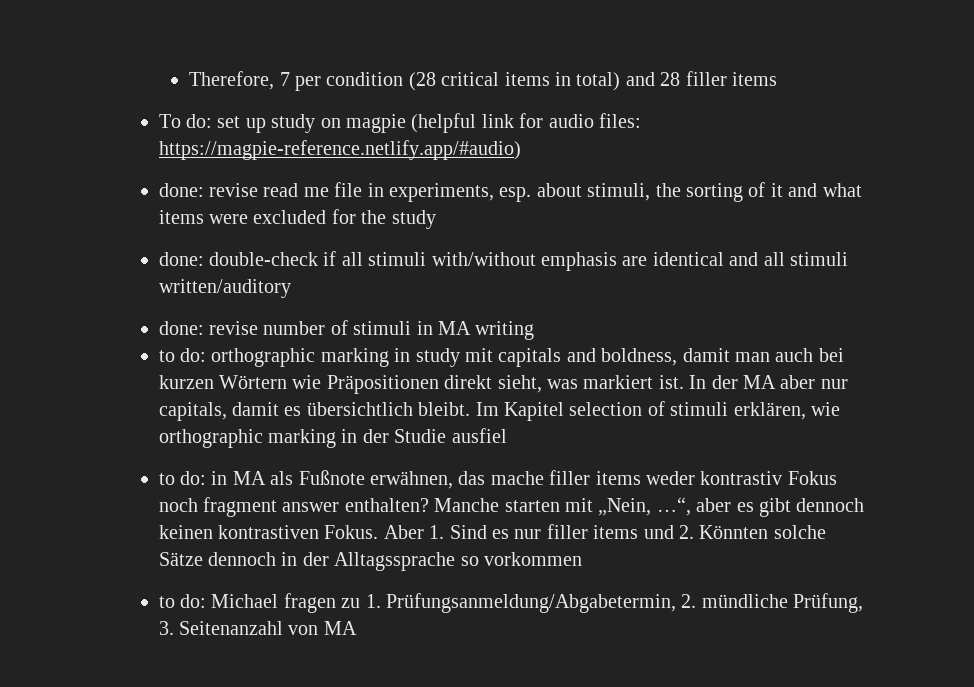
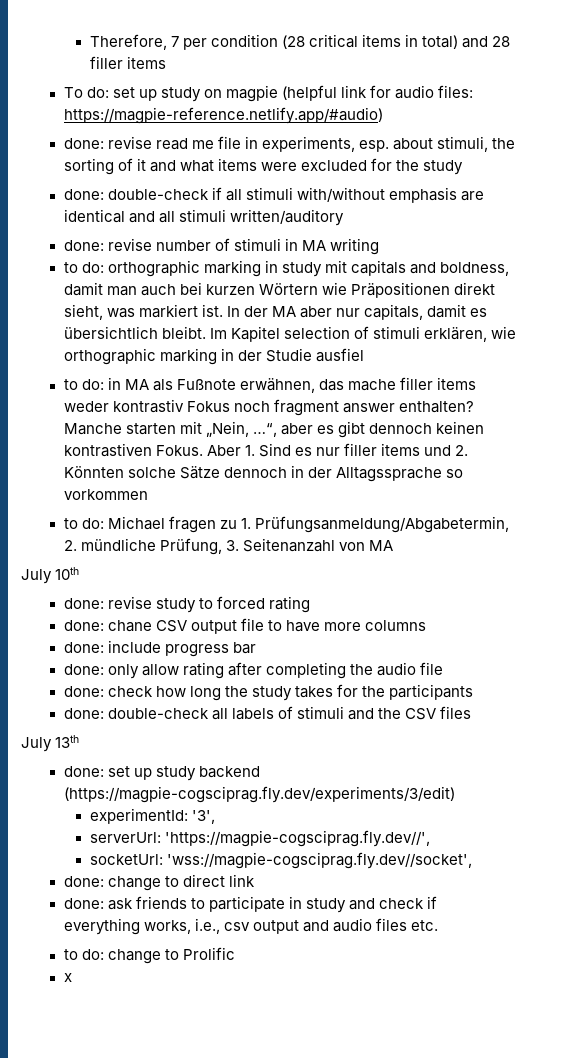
(357, 628) none -> [21,567,80,584] [63,596,310,613] [63,618,426,634] [63,640,256,657] [63,662,443,679] [63,684,474,701] [63,706,472,720] [21,735,80,752] [63,766,260,781] [63,786,455,803] [89,808,215,824] [89,830,430,847] [89,852,472,869] [63,874,255,891] [63,896,438,913] [63,918,438,935] [63,947,235,964] [63,973,72,982] // July 10th // done: revise study to forced rating // done: chane CSV output file to have more columns // done: include progress bar // done: only allow rating after completing the audio file // done: check how long the study takes for the participants // done: double-check all labels of stimuli and the CSV files // July 13th // done: set up study backend (https://magpie-cogsciprag.fly.dev/experiments/3/edit) // experimentId: '3', // serverUrl: 'https://magpie-cogsciprag.fly.dev//', // socketUrl: 'wss://magpie-cogsciprag.fly.dev//socket', // done: change to direct link // done: ask friends to participate in study and check if everything works, i.e., csv output and audio files etc. // to do: change to Prolific // x

